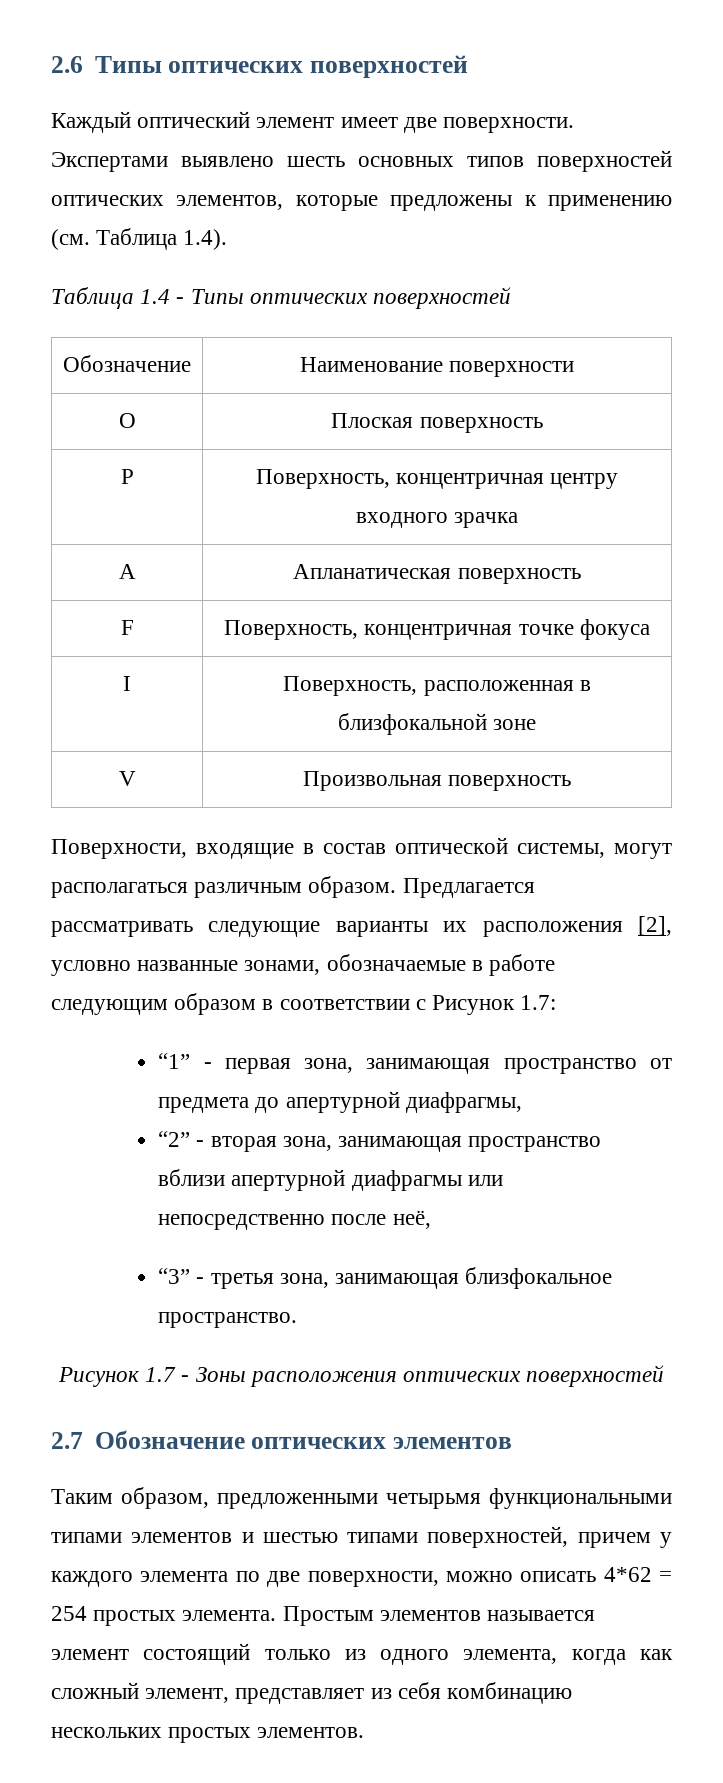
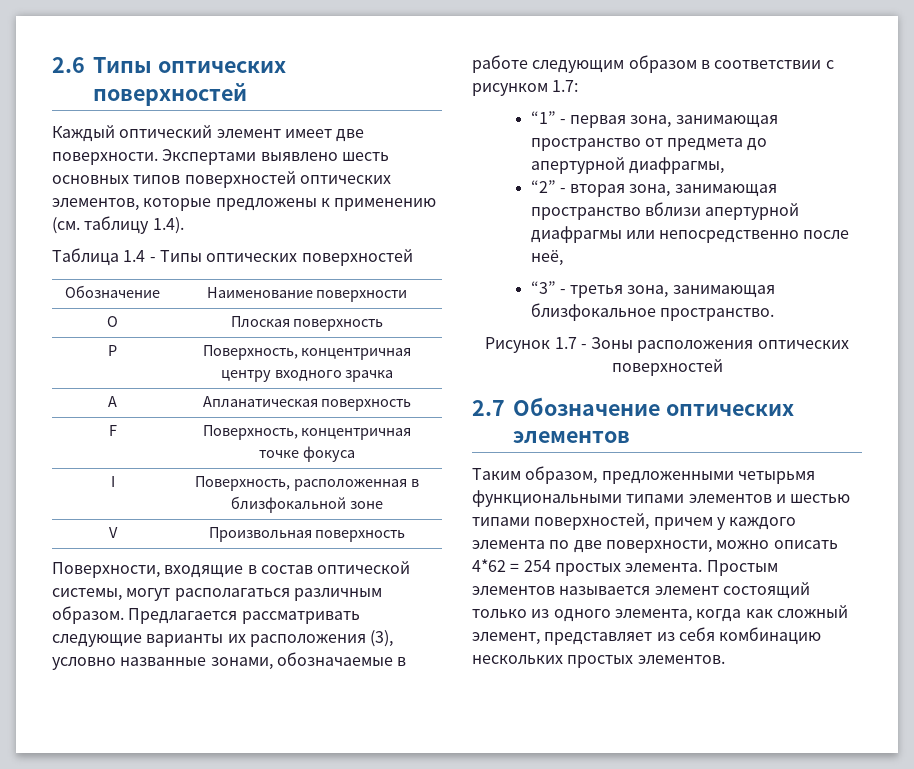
[96,228,178,250] Таблица -> [84,216,150,234] таблицу
[637,916,672,936] [2], -> [370,630,394,647] (3),
[432,995,516,1015] Рисунок -> [472,83,548,96] рисунком

